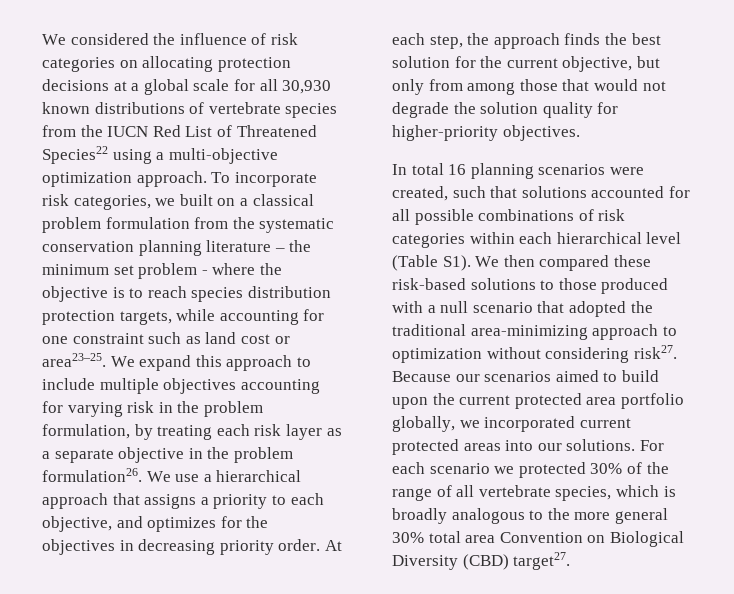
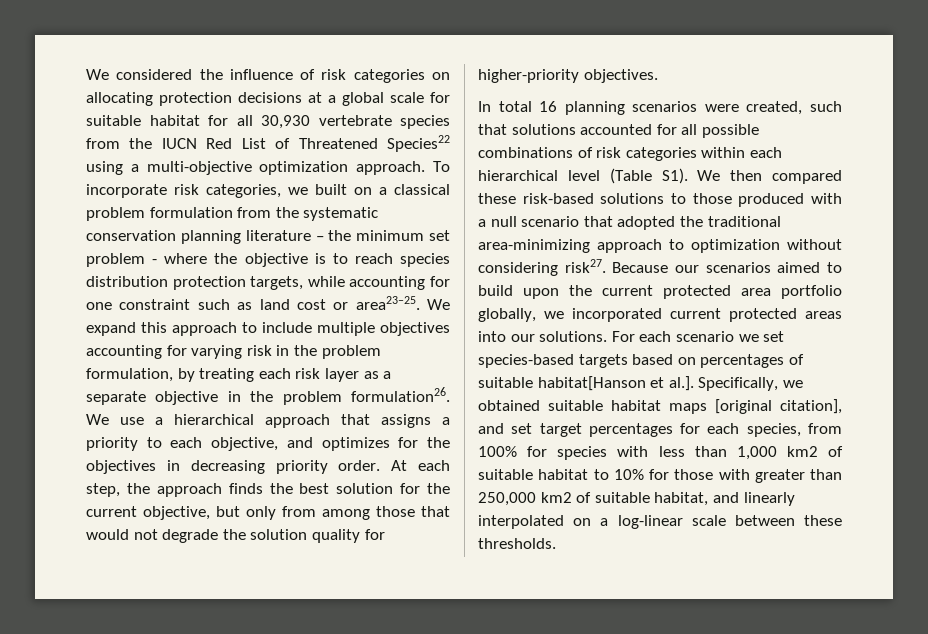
[259,79,332,94] [42,102,205,114] all 30,930 known distributions of -> [86,115,310,129] suitable habitat for all 30,930
[518,462,669,478] [392,485,676,501] [392,508,668,524] [392,531,684,547] [392,552,571,570] protected 30% of the range of all vertebrate species, which is broadly analogous to the more general 30% total area Convention on Biological Diversity (CBD) target27. -> [763,331,785,342] [478,354,804,368] [478,376,803,391] [478,399,842,414] [478,423,842,437] [478,446,843,460] [478,469,842,483] [478,492,795,506] [478,515,842,529] [478,538,556,549] set species-based targets based on percentages of suitable habitat[Hanson et al.]. Specifically, we obtained suitable habitat maps [original citation], and set target percentages for each species, from 100% for species with less than 1,000 km2 of suitable habitat to 10% for those with greater than 250,000 km2 of suitable habitat, and linearly interpolated on a log-linear scale between these thresholds.

